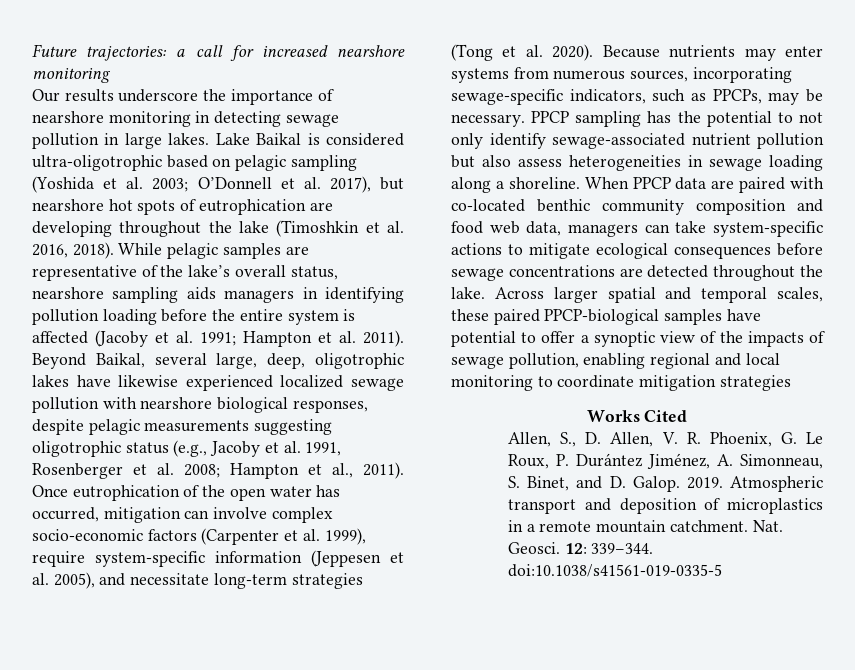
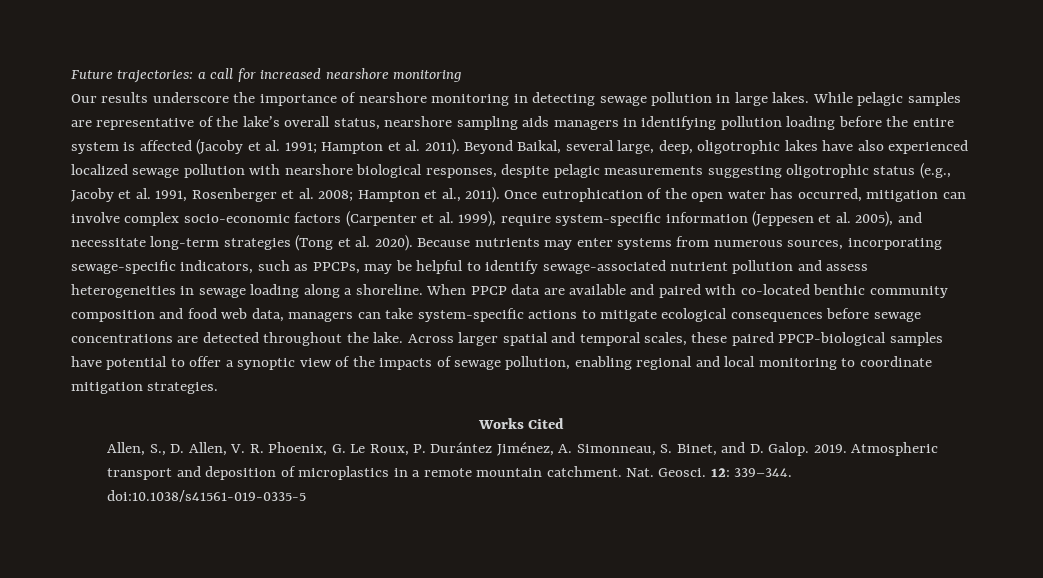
[215,133,405,146] [32,155,357,171] [32,176,404,193] [32,199,333,215] [32,220,404,237] [32,242,114,259] Lake Baikal is considered ultra-oligotrophic based on pelagic sampling (Yoshida et al. 2003; O’Donnell et al. 2017), but nearshore hot spots of eutrophication are developing throughout the lake (Timoshkin et al. 2016, 2018). -> (810, 97) none
[118,375,179,387] likewise -> [857,140,884,151] also
[451,111,823,127] [451,133,483,149] necessary. PPCP sampling has the potential to not only -> [416,260,481,274] helpful to
[451,155,511,168] but also -> [797,260,822,271] and
(735, 184) none -> [569,284,655,295] available and
[719,375,791,391] strategies -> [147,382,219,394] strategies.

